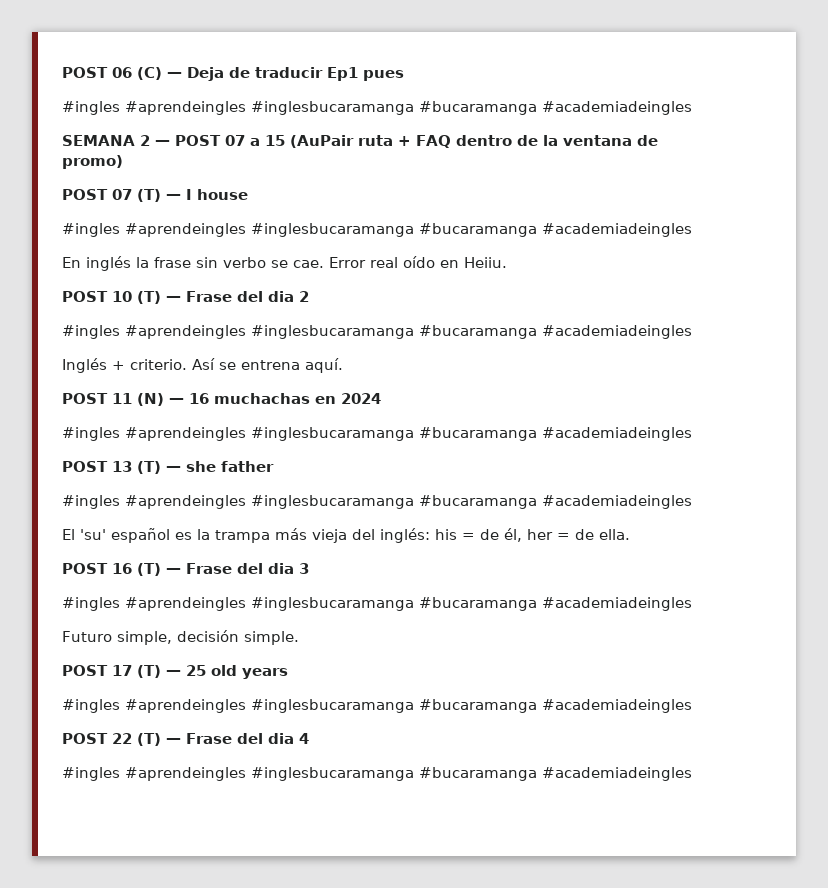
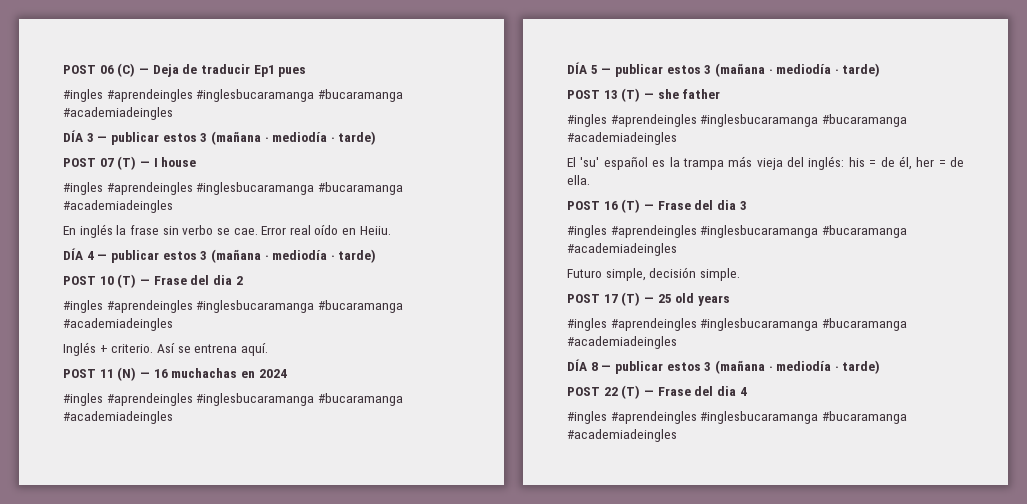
[62,135,658,148] [62,155,123,169] SEMANA 2 — POST 07 a 15 (AuPair ruta + FAQ dentro de la ventana de promo) -> [63,130,377,145] DÍA 3 — publicar estos 3 (mañana · mediodía · tarde)
(507, 262) none -> [63,248,377,263] // DÍA 4 — publicar estos 3 (mañana · mediodía · tarde)
(692, 434) none -> [567,62,881,77] // DÍA 5 — publicar estos 3 (mañana · mediodía · tarde)
(692, 706) none -> [567,359,881,374] // DÍA 8 — publicar estos 3 (mañana · mediodía · tarde)

